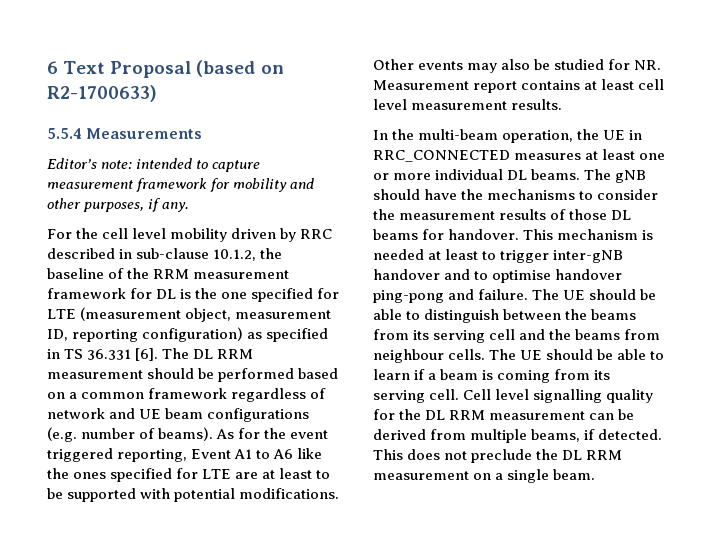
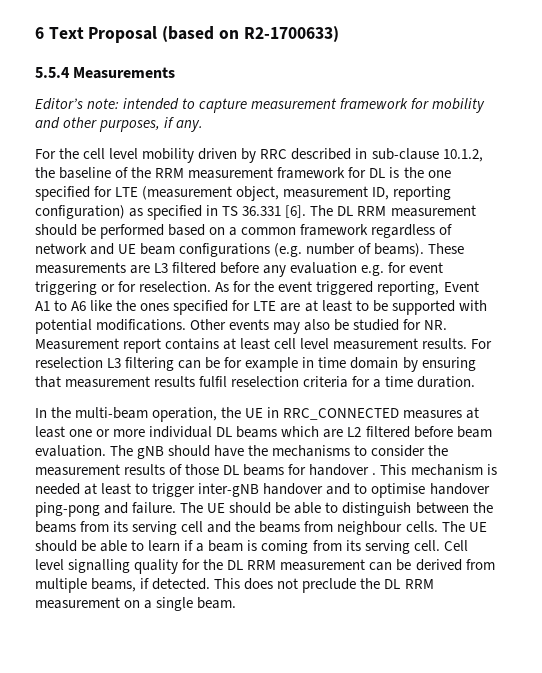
(214, 434) none -> [428,243,465,254] [35,262,444,277] [35,281,212,295] These measurements are L3 filtered before any evaluation e.g. for event triggering or for reselection.
(563, 104) none -> [471,339,493,349] [35,357,476,372] [35,376,476,388] For reselection L3 filtering can be for example in time domain by ensuring that measurement results fulfil reselection criteria for a time duration.
[531,169,581,180] beams. -> [236,426,492,438] [35,445,106,457] beams which are L2 filtered before beam evaluation.
[448,229,520,240] handover. -> [309,464,377,476] handover .

